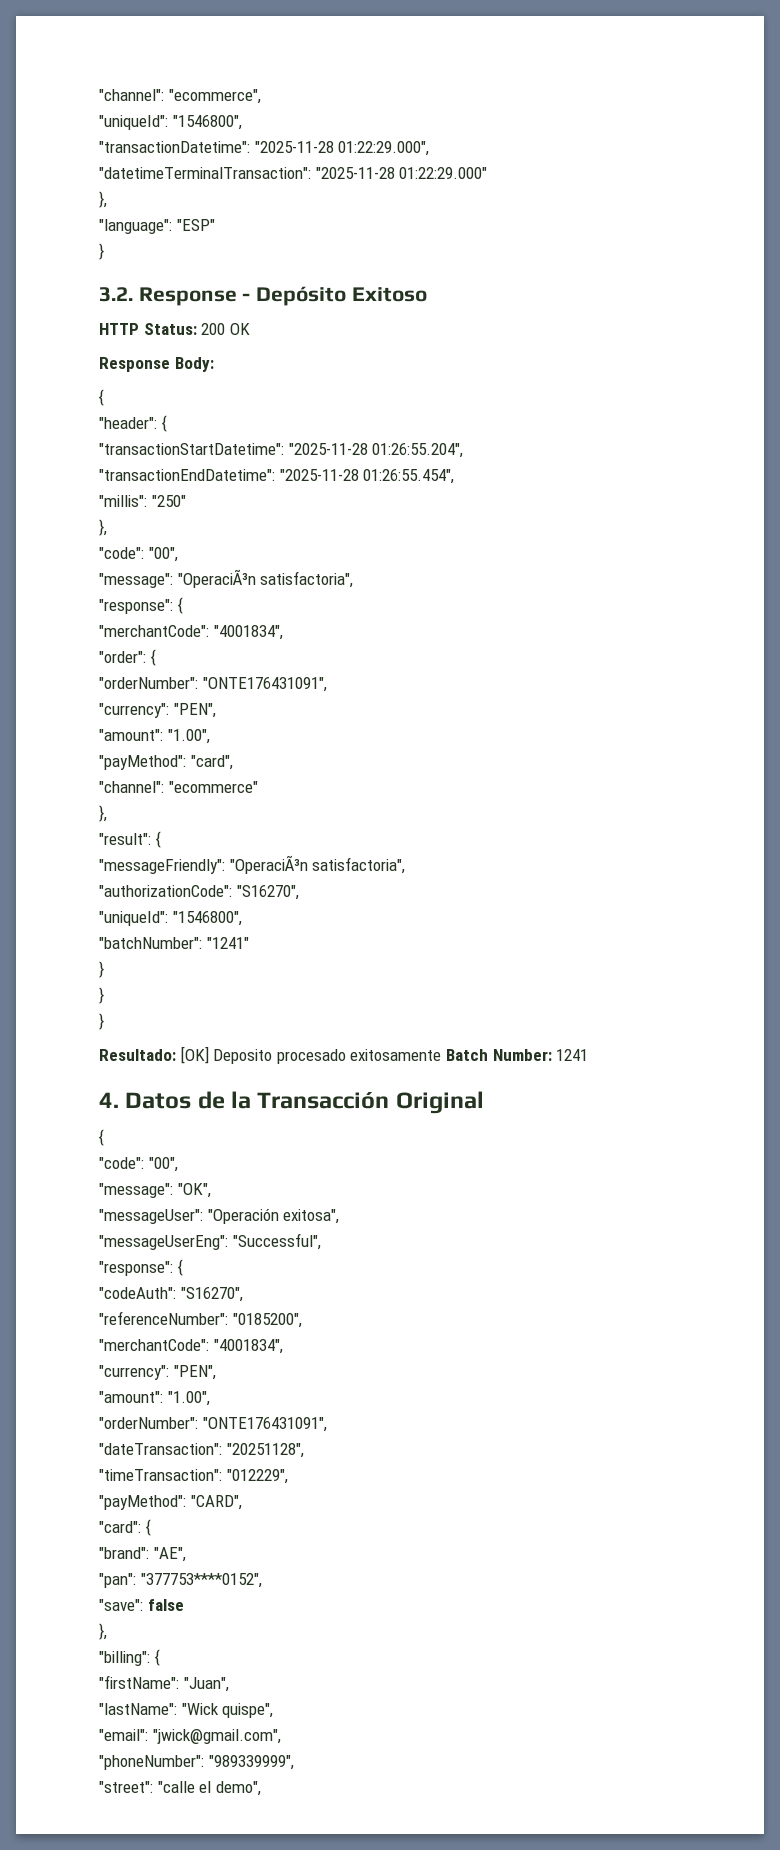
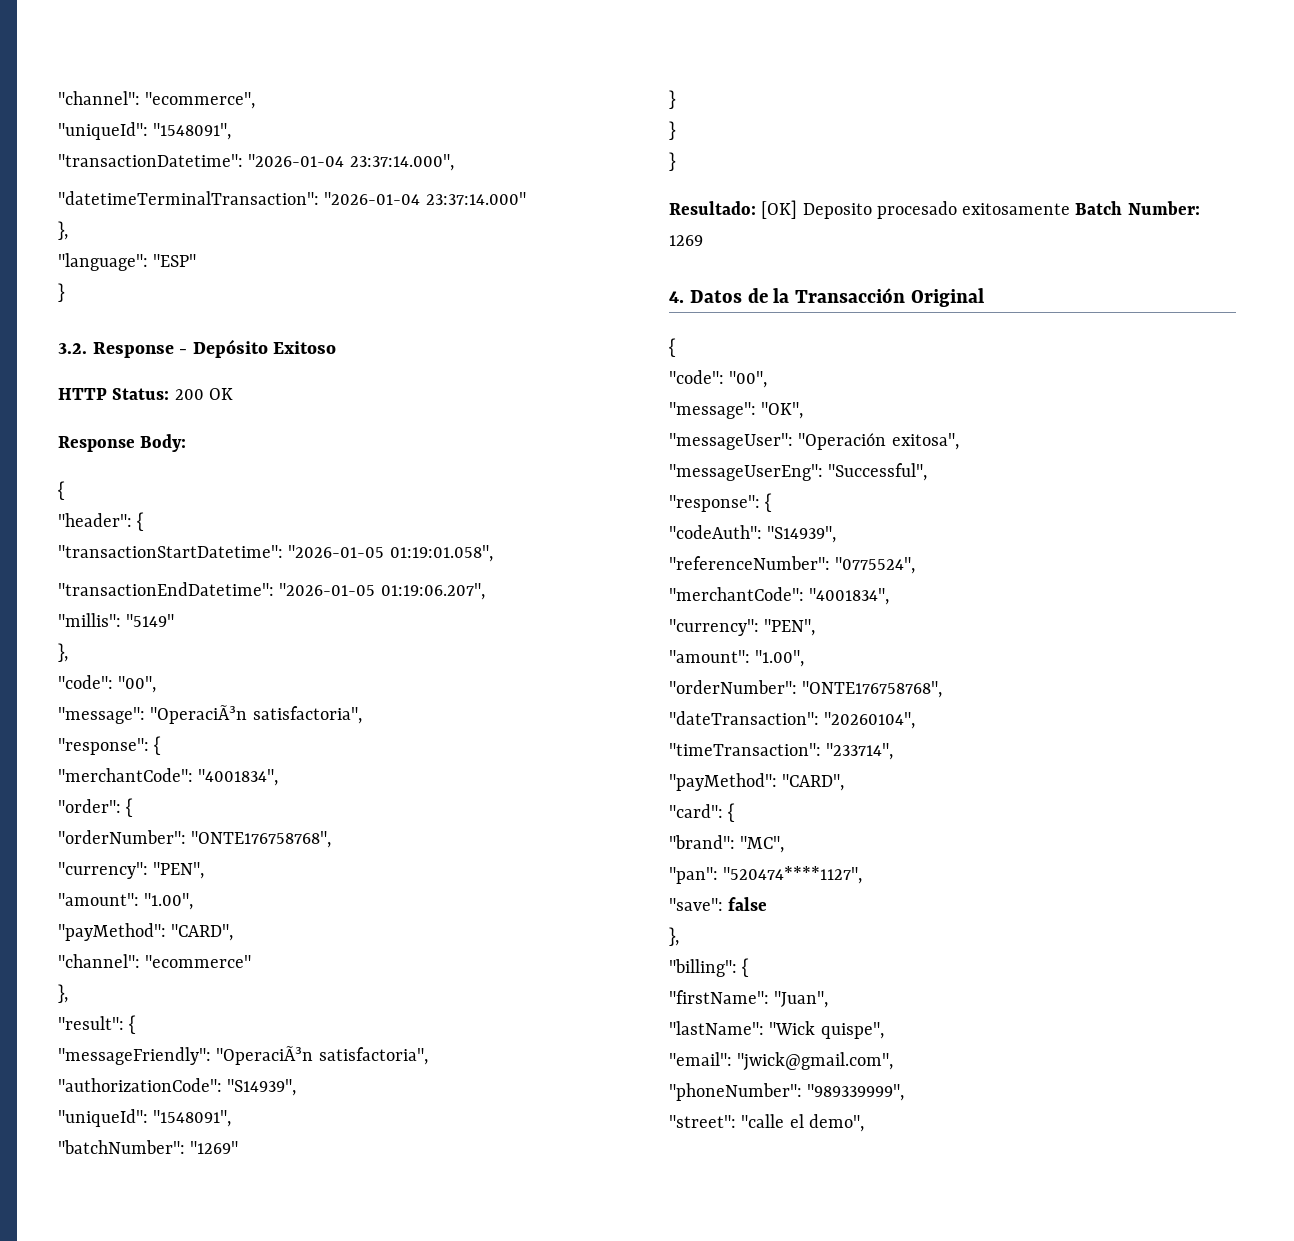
[172,115,242,130] "1546800", -> [153,123,232,140] "1548091",
[254,141,430,156] "2025-11-28 01:22:29.000", -> [248,154,454,171] "2026-01-04 23:37:14.000",
[315,167,488,179] "2025-11-28 01:22:29.000" -> [324,192,526,205] "2026-01-04 23:37:14.000"
[288,443,464,458] "2025-11-28 01:26:55.204", -> [288,545,493,562] "2026-01-05 01:19:01.058",
[279,469,455,484] "2025-11-28 01:26:55.454", -> [279,583,485,600] "2026-01-05 01:19:06.207",
[151,495,186,507] "250" -> [126,614,175,627] "5149"
[202,677,327,692] "ONTE176431091", -> [191,831,332,848] "ONTE176758768",
[190,755,233,770] "card", -> [171,924,234,941] "CARD",
[236,885,299,900] [99,911,242,926] "S16270", // "uniqueId": "1546800", -> [227,1079,297,1096] [58,1109,232,1127] "S14939", // "uniqueId": "1548091",
[206,937,249,949] "1241" -> [190,1141,239,1154] "1269"
[556,1049,589,1061] 1241 -> [669,235,703,246] 1269
[180,1287,243,1302] "S16270", -> [767,526,837,543] "S14939",
[232,1313,302,1328] "0185200", -> [835,557,916,574] "0775524",
[202,1417,327,1432] "ONTE176431091", -> [802,681,943,698] "ONTE176758768",
[226,1443,304,1458] "20251128", -> [824,712,916,729] "20260104",
[226,1469,288,1484] "012229", -> [826,743,894,760] "233714",
[153,1547,186,1562] "AE", -> [740,836,785,853] "MC",
[140,1573,262,1588] "377753****0152", -> [723,866,863,884] "520474****1127",

